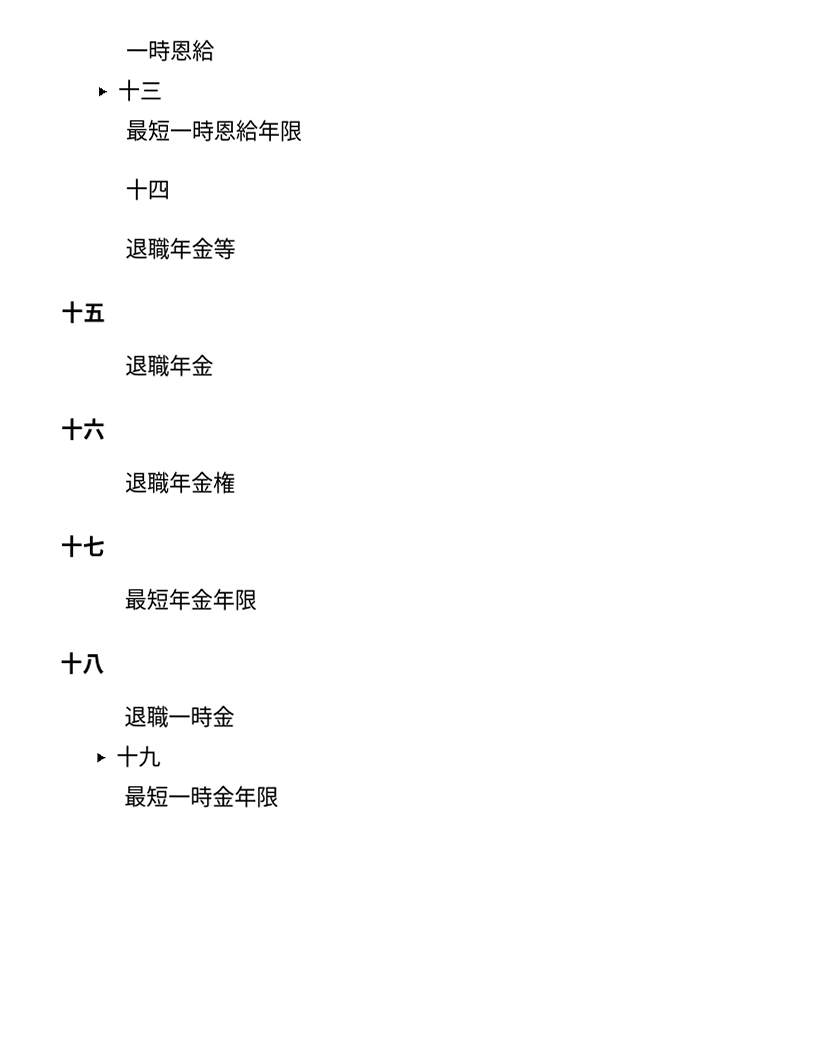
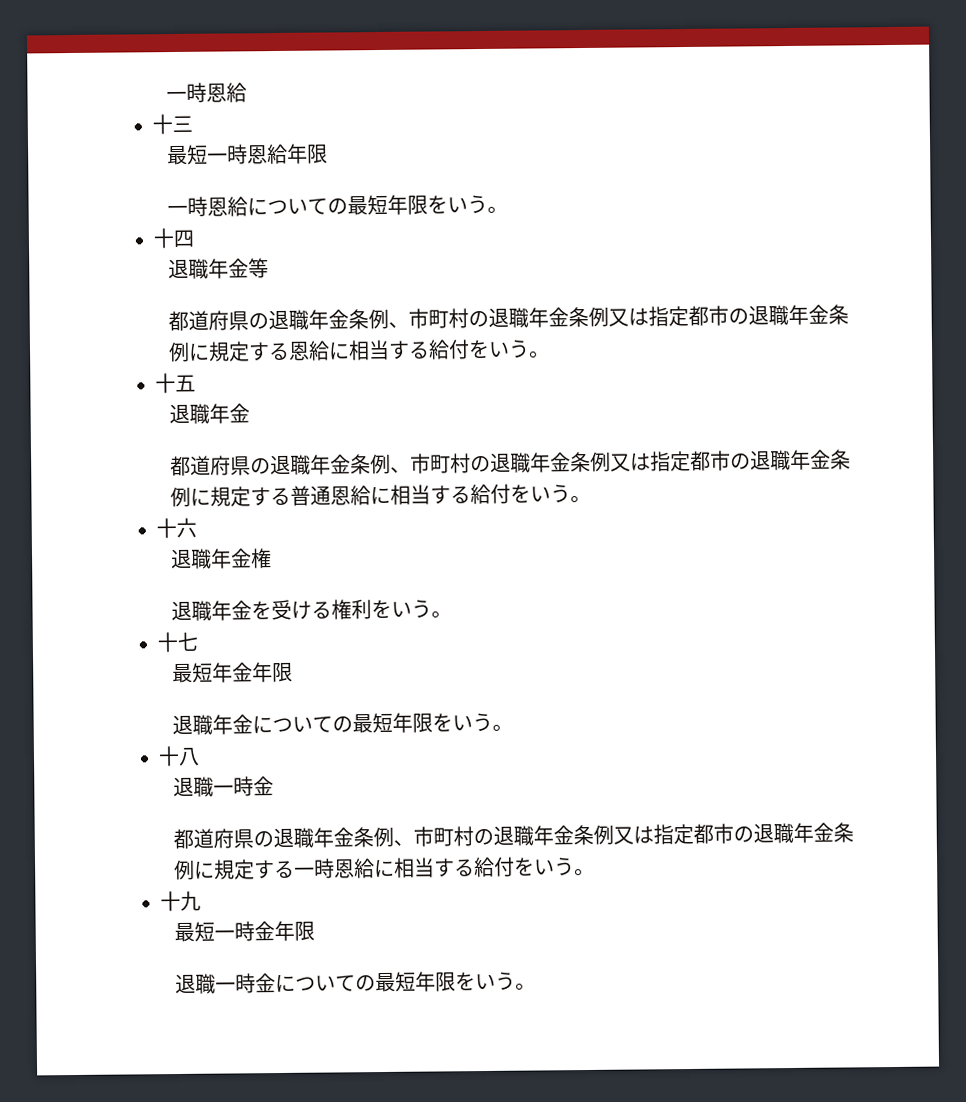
[125,178,171,201] [125,237,237,260] [61,301,106,324] [125,354,215,377] [61,418,106,441] [125,471,237,494] [60,535,105,558] [124,588,258,611] [60,652,105,675] [124,705,236,728] 十四 // 退職年金等 // 十五 // 退職年金 // 十六 // 退職年金権 // 十七 // 最短年金年限 // 十八 // 退職一時金 -> [167,194,509,217] [152,228,195,249] [168,258,270,280] [168,304,850,332] [168,339,551,363] [154,372,196,394] [169,403,251,425] [170,449,852,477] [170,483,592,508] [155,517,197,539] [170,548,273,570] [171,599,453,622] [156,631,198,653] [172,661,294,684] [172,712,514,736] [157,745,200,767] [173,776,275,798] [173,822,855,850] [174,856,596,881] 一時恩給についての最短年限をいう。 // 十四 // 退職年金等 // 都道府県の退職年金条例、市町村の退職年金条例又は指定都市の退職年金条例に規定する恩給に相当する給付をいう。 // 十五 // 退職年金 // 都道府県の退職年金条例、市町村の退職年金条例又は指定都市の退職年金条例に規定する普通恩給に相当する給付をいう。 // 十六 // 退職年金権 // 退職年金を受ける権利をいう。 // 十七 // 最短年金年限 // 退職年金についての最短年限をいう。 // 十八 // 退職一時金 // 都道府県の退職年金条例、市町村の退職年金条例又は指定都市の退職年金条例に規定する一時恩給に相当する給付をいう。
(280, 797) none -> [175,971,537,995] // 退職一時金についての最短年限をいう。

